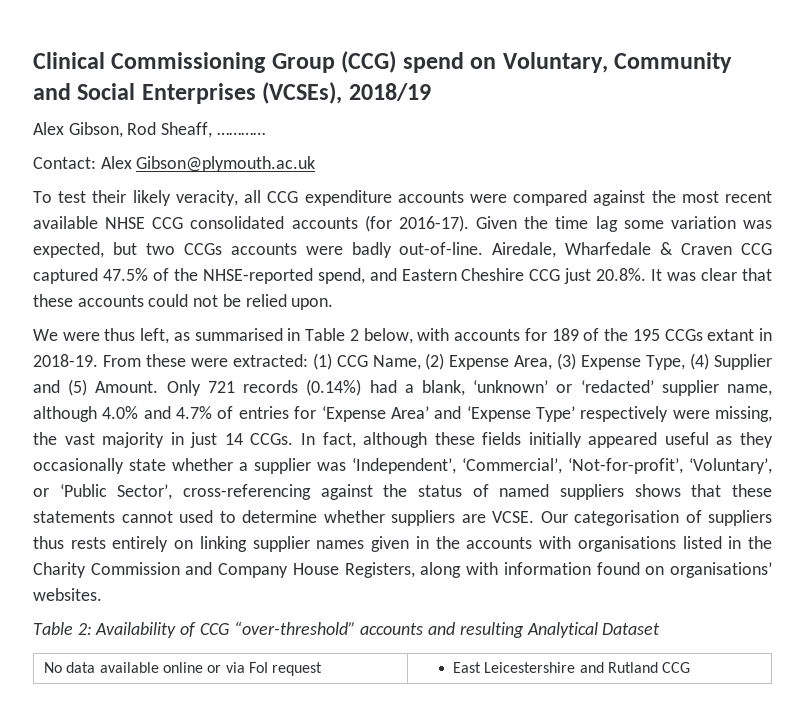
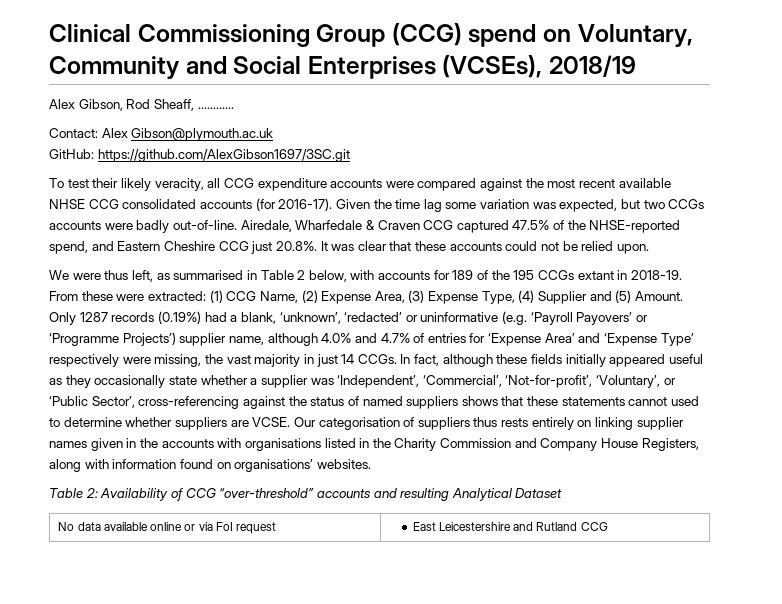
(316, 164) none -> [49,149,350,162] // GitHub: https://github.com/AlexGibson1697/3SC.git
[207,379,654,396] 721 records (0.14%) had a blank, ‘unknown’ or ‘redacted’ -> [79,311,649,325] [49,332,176,346] 1287 records (0.19%) had a blank, ‘unknown’, ‘redacted’ or uninformative (e.g. ‘Payroll Payovers’ or ‘Programme Projects’)

